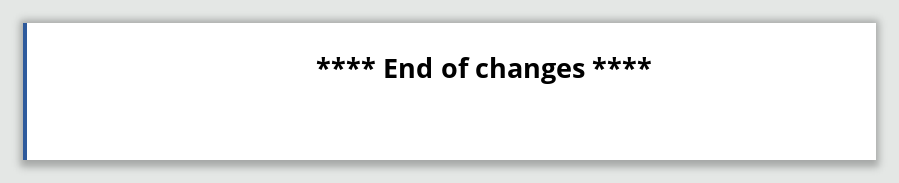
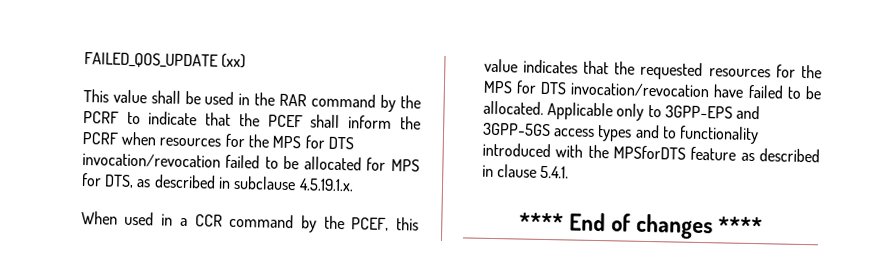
(316, 67) none -> [83,52,247,69] [82,89,422,113] [82,111,421,130] [81,131,354,150] [81,153,421,172] [80,173,354,192] [80,211,420,233] [483,58,822,81] [482,80,822,100] [482,100,761,121] [482,122,760,145] [481,142,820,163] [481,164,570,179] FAILED_QOS_UPDATE (xx) // This value shall be used in the RAR command by the PCRF to indicate that the PCEF shall inform the PCRF when resources for the MPS for DTS invocation/revocation failed to be allocated for MPS for DTS, as described in subclause 4.5.19.1.x. // When used in a CCR command by the PCEF, this value indicates that the requested resources for the MPS for DTS invocation/revocation have failed to be allocated. Applicable only to 3GPP-EPS and 3GPP-5GS access types and to functionality introduced with the MPSforDTS feature as described in clause 5.4.1. //

